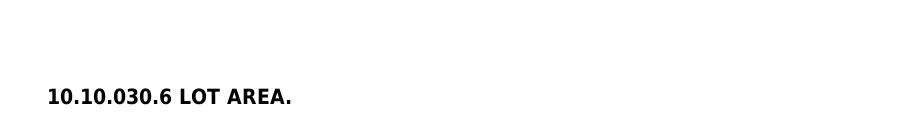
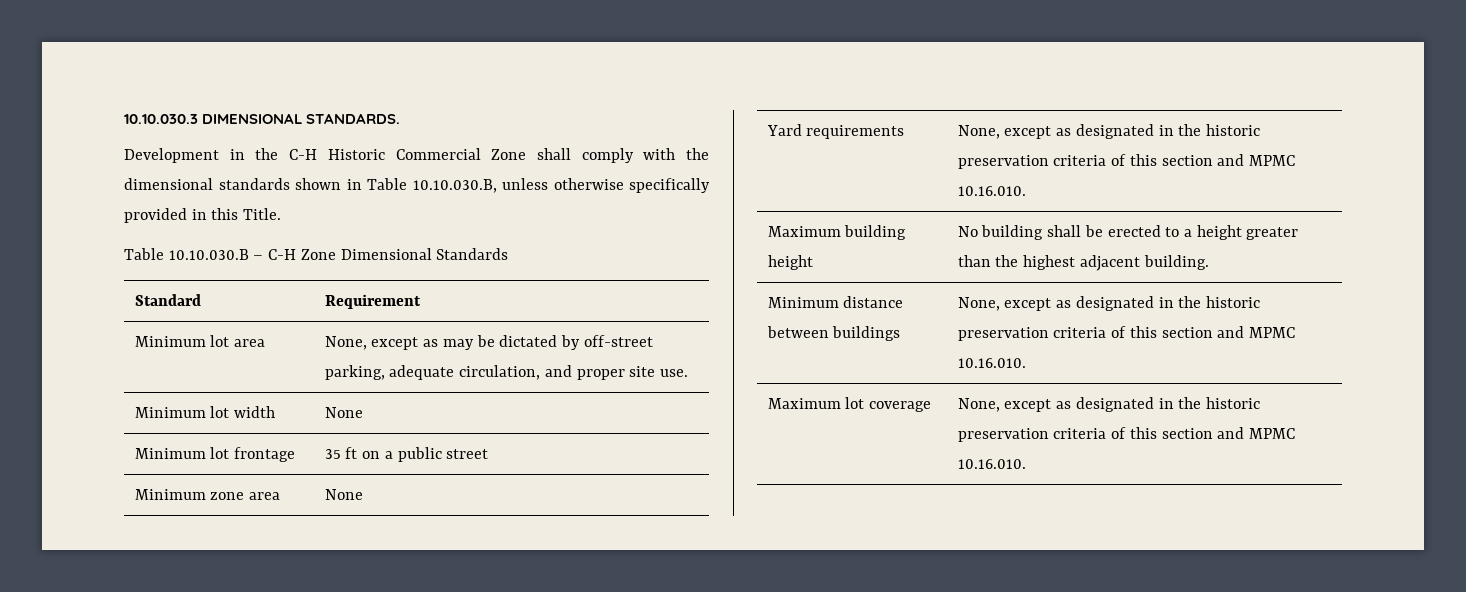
[47,88,292,105] 10.10.030.6 LOT AREA. -> [124,113,401,124] [124,148,709,163] [124,178,710,193] [124,208,282,223] [124,248,509,260] [134,294,201,306] [324,294,421,309] [134,335,266,347] [324,335,653,350] [324,365,689,380] [134,406,276,418] [324,407,363,418] [134,447,296,462] [324,447,489,462] [134,489,281,500] [324,489,363,500] [766,124,905,139] [957,124,1261,139] [957,154,1296,169] [957,186,1026,196] [767,225,907,240] [767,255,813,270] [957,225,1299,240] [957,255,1209,271] [767,296,904,308] [766,326,901,341] [957,296,1261,311] [957,326,1296,341] [957,358,1026,368] [767,397,932,412] [957,397,1261,412] [957,427,1296,442] [957,459,1026,469] 10.10.030.3 DIMENSIONAL STANDARDS. // Development in the C-H Historic Commercial Zone shall comply with the dimensional standards shown in Table 10.10.030.B, unless otherwise specifically provided in this Title. // Table 10.10.030.B – C-H Zone Dimensional Standards // Standard | Requirement // Minimum lot area | None, except as may be dictated by off-street parking, adequate circulation, and proper site use. // Minimum lot width | None // Minimum lot frontage | 35 ft on a public street // Minimum zone area | None // Yard requirements | None, except as designated in the historic preservation criteria of this section and MPMC 10.16.010. // Maximum building height | No building shall be erected to a height greater than the highest adjacent building. // Minimum distance between buildings | None, except as designated in the historic preservation criteria of this section and MPMC 10.16.010. // Maximum lot coverage | None, except as designated in the historic preservation criteria of this section and MPMC 10.16.010.

